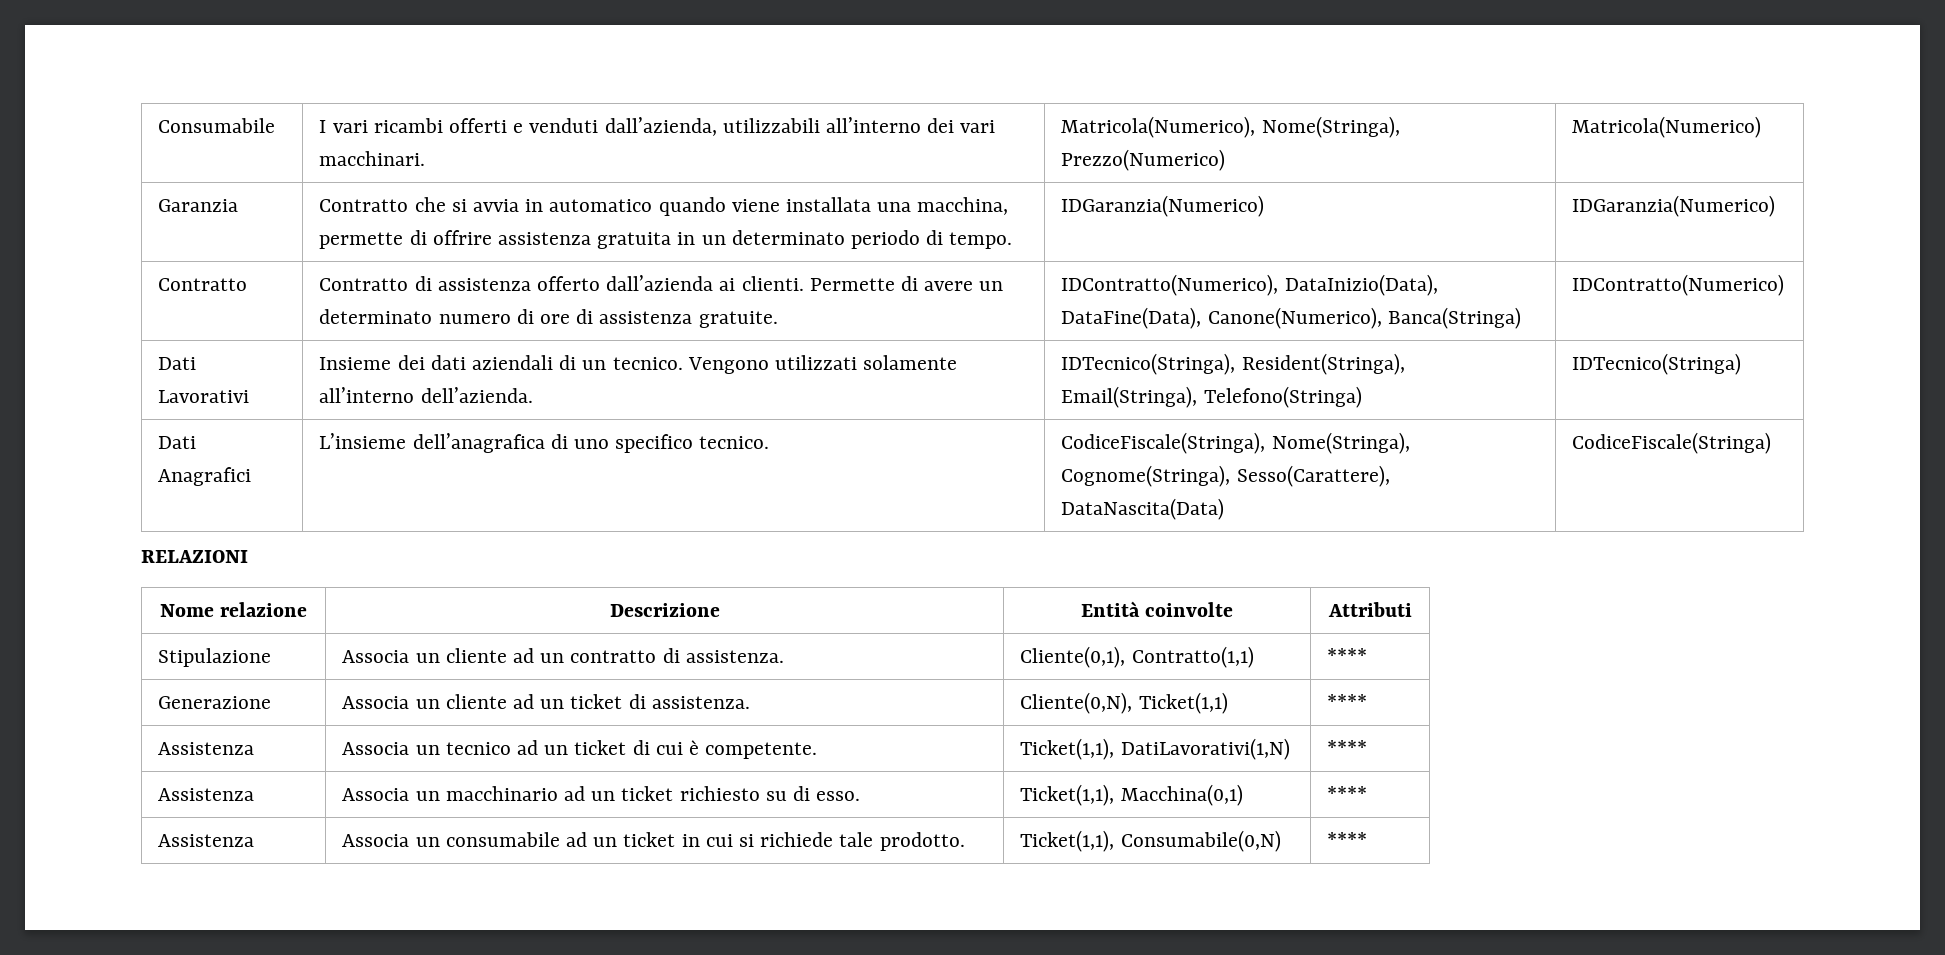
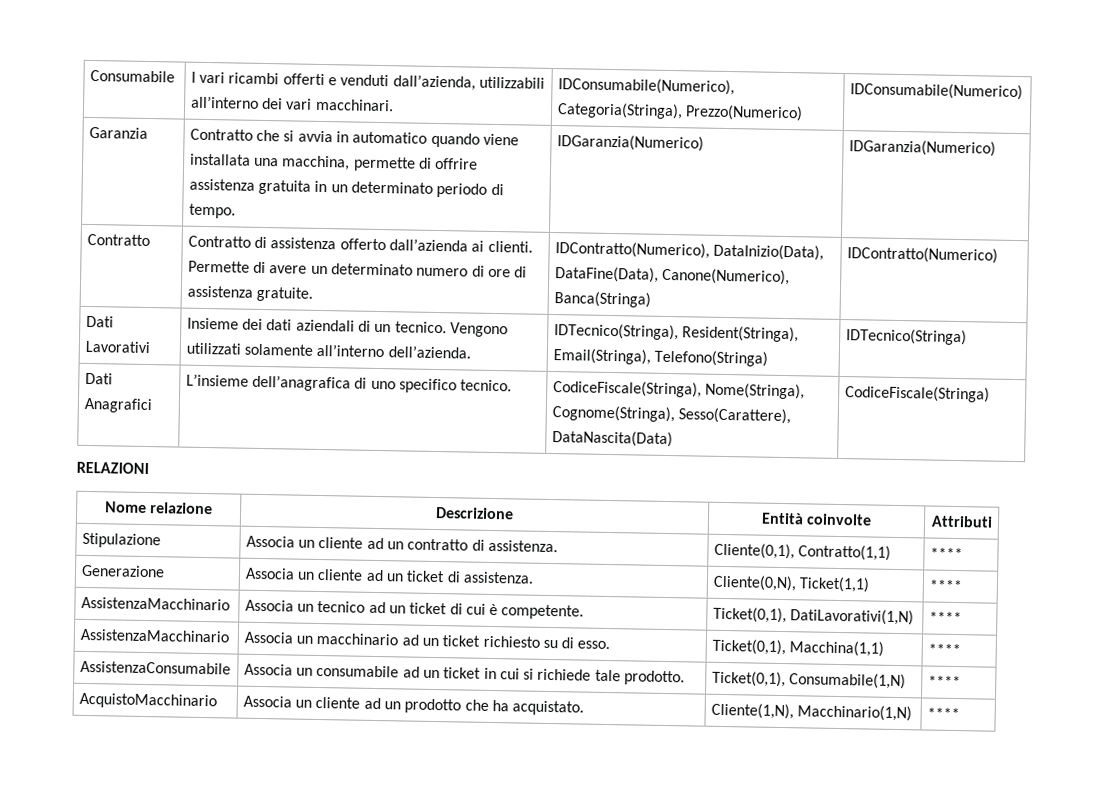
[1061,116,1400,138] Matricola(Numerico), Nome(Stringa), -> [557,77,735,96] [556,102,683,120] IDConsumabile(Numerico), Categoria(Stringa),
[1572,116,1762,138] Matricola(Numerico) -> [849,82,1023,101] IDConsumabile(Numerico)
[158,742,255,755] Assistenza -> [80,596,230,611] AssistenzaMacchinario
[1020,738,1115,760] Ticket(1,1), -> [712,606,787,624] Ticket(0,1),
[158,788,255,801] Assistenza -> [79,628,229,643] AssistenzaMacchinario
[1020,784,1243,806] [1327,786,1368,801] [158,834,255,847] Ticket(1,1), Macchina(0,1) | **** // Assistenza -> [711,638,884,657] [927,643,961,656] [79,660,231,675] Ticket(0,1), Macchina(1,1) | **** // AssistenzaConsumabile
[1020,830,1281,852] [1327,832,1368,847] Ticket(1,1), Consumabile(0,N) | **** -> [711,670,906,690] [927,675,961,688] [78,692,217,710] [242,695,585,716] [710,702,912,722] [926,707,960,720] Ticket(0,1), Consumabile(1,N) | **** // AcquistoMacchinario | Associa un cliente ad un prodotto che ha acquistato. | Cliente(1,N), Macchinario(1,N) | ****

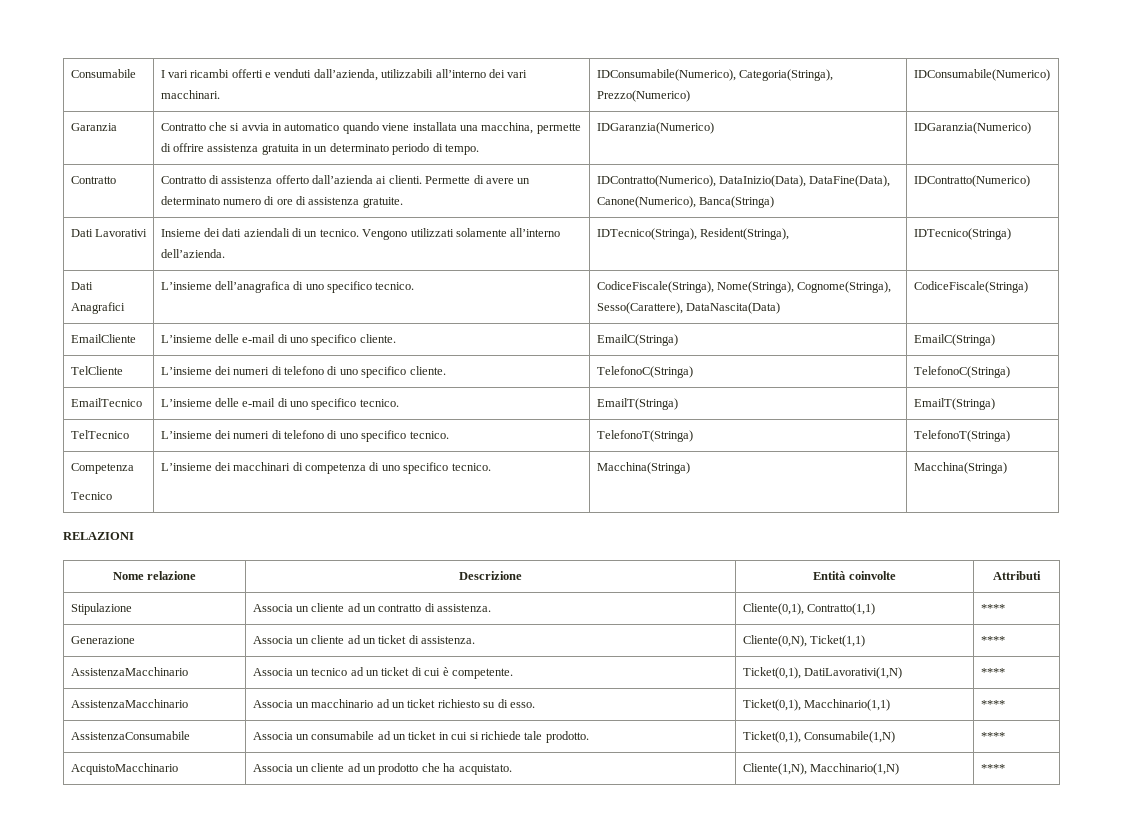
[552,348,768,367] Email(Stringa), Telefono(Stringa) -> (789, 234) none
(990, 394) none -> [70,334,136,343] [160,334,396,346] [596,334,678,346] [913,334,995,346] [70,366,123,375] [160,366,446,378] [596,366,693,378] [913,366,1010,378] [70,398,142,407] [160,398,399,410] [596,398,678,410] [913,398,995,410] [70,430,129,439] [160,430,449,442] [596,430,693,442] [913,430,1010,442] [70,463,134,474] [70,492,112,500] [160,462,491,474] [596,462,690,474] [913,462,1007,474] // EmailCliente | L’insieme delle e-mail di uno specifico cliente. | EmailC(Stringa) | EmailC(Stringa) // TelCliente | L’insieme dei numeri di telefono di uno specifico cliente. | TelefonoC(Stringa) | TelefonoC(Stringa) // EmailTecnico | L’insieme delle e-mail di uno specifico tecnico. | EmailT(Stringa) | EmailT(Stringa) // TelTecnico | L’insieme dei numeri di telefono di uno specifico tecnico. | TelefonoT(Stringa) | TelefonoT(Stringa) // Competenza // Tecnico | L’insieme dei macchinari di competenza di uno specifico tecnico. | Macchina(Stringa) | Macchina(Stringa)
[788,640,884,657] Macchina(1,1) -> [803,699,890,711] Macchinario(1,1)

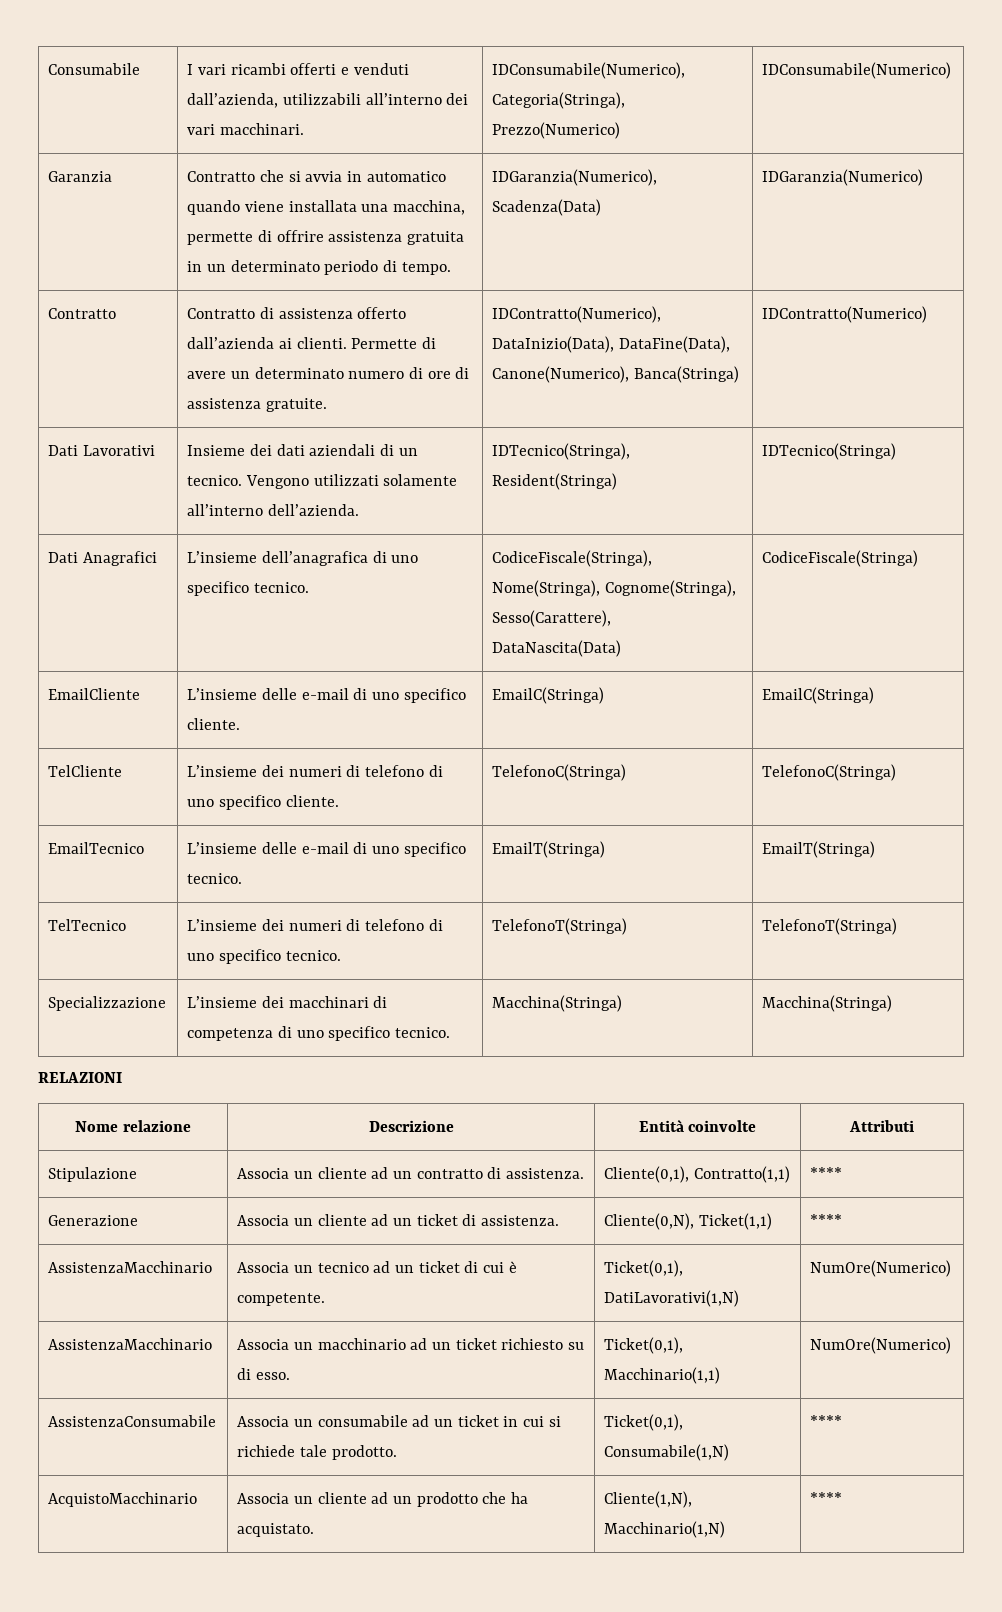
[596,122,714,134] IDGaranzia(Numerico) -> [492,169,658,186] [492,199,602,216] IDGaranzia(Numerico), Scadenza(Data)
[699,228,789,240] Resident(Stringa), -> [492,473,618,490] Resident(Stringa)
[70,463,134,474] [70,492,112,500] Competenza // Tecnico -> [48,996,167,1011] Specializzazione
[980,668,1005,676] **** -> [810,1260,952,1277] NumOre(Numerico)
[980,700,1005,708] **** -> [810,1337,952,1354] NumOre(Numerico)

